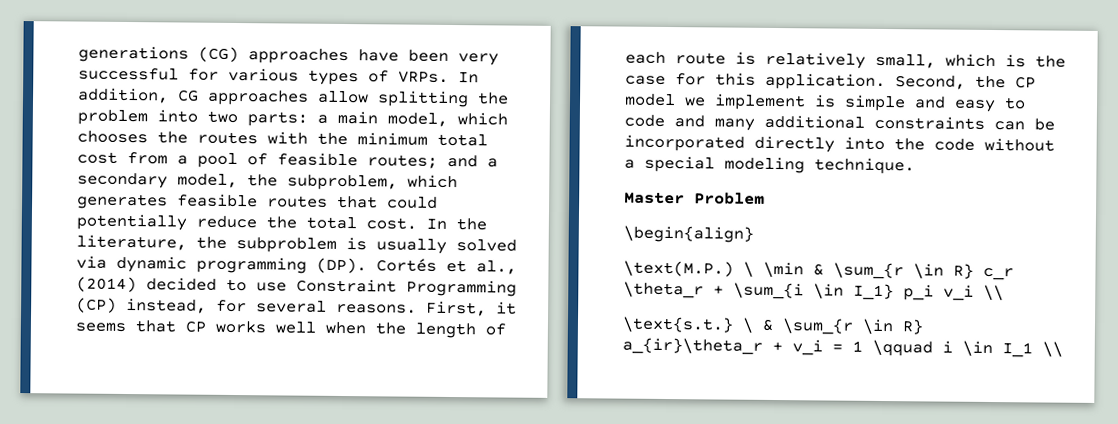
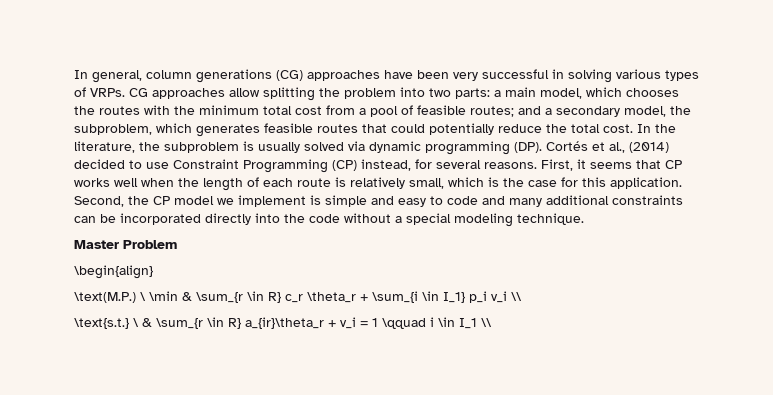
(78, 54) none -> [74,70,192,83] In general, column
[188,68,219,81] for -> [552,69,612,83] in solving
[458,72,479,84] [77,87,169,104] In addition, -> (125, 92) none

